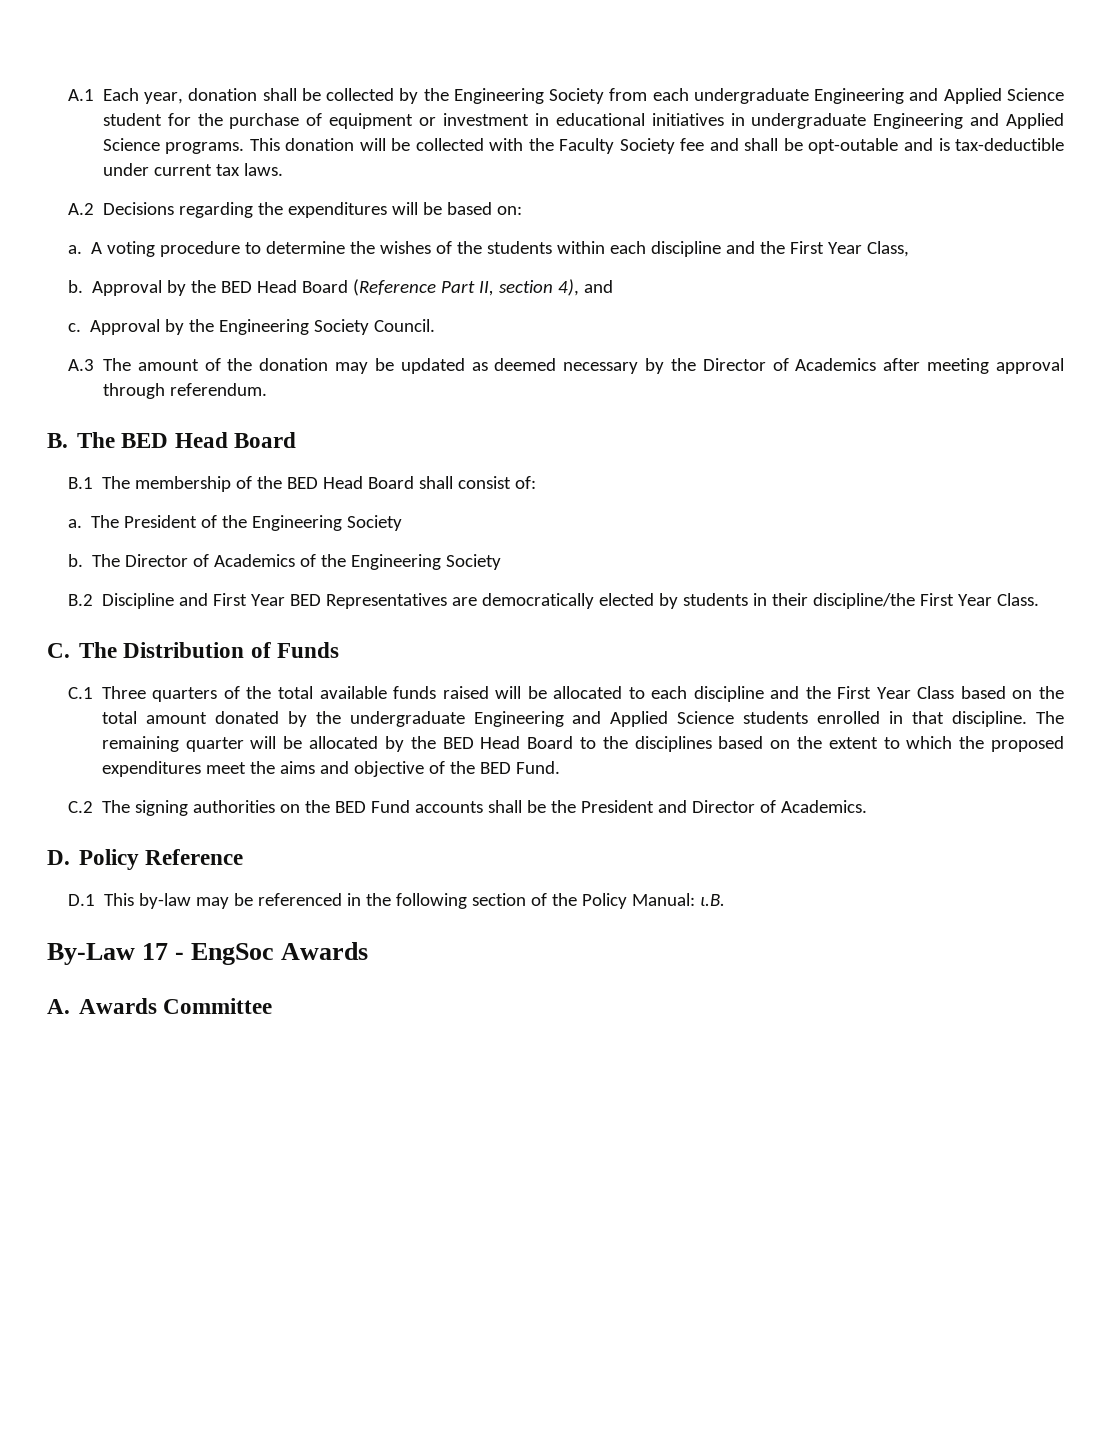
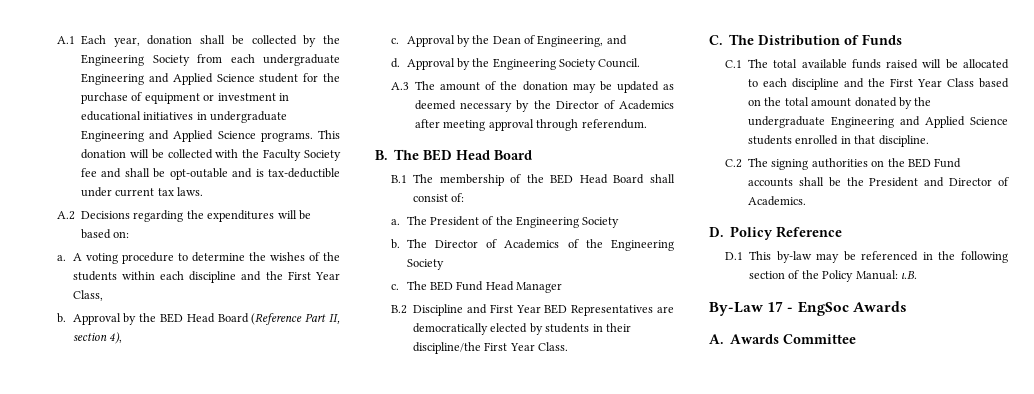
(579, 287) none -> [390,35,604,47] // c. Approval by the Dean of Engineering,
[67,323,81,332] c. -> [390,58,400,68] d.
(501, 562) none -> [390,281,563,293] // c. The BED Fund Head Manager
[101,686,272,702] Three quarters of the -> [748,59,769,68] The
[1036,711,1065,724] [101,736,1065,752] [101,761,560,777] The remaining quarter will be allocated by the BED Head Board to the disciplines based on the extent to which the proposed expenditures meet the aims and objective of the BED Fund. -> (929, 141) none

